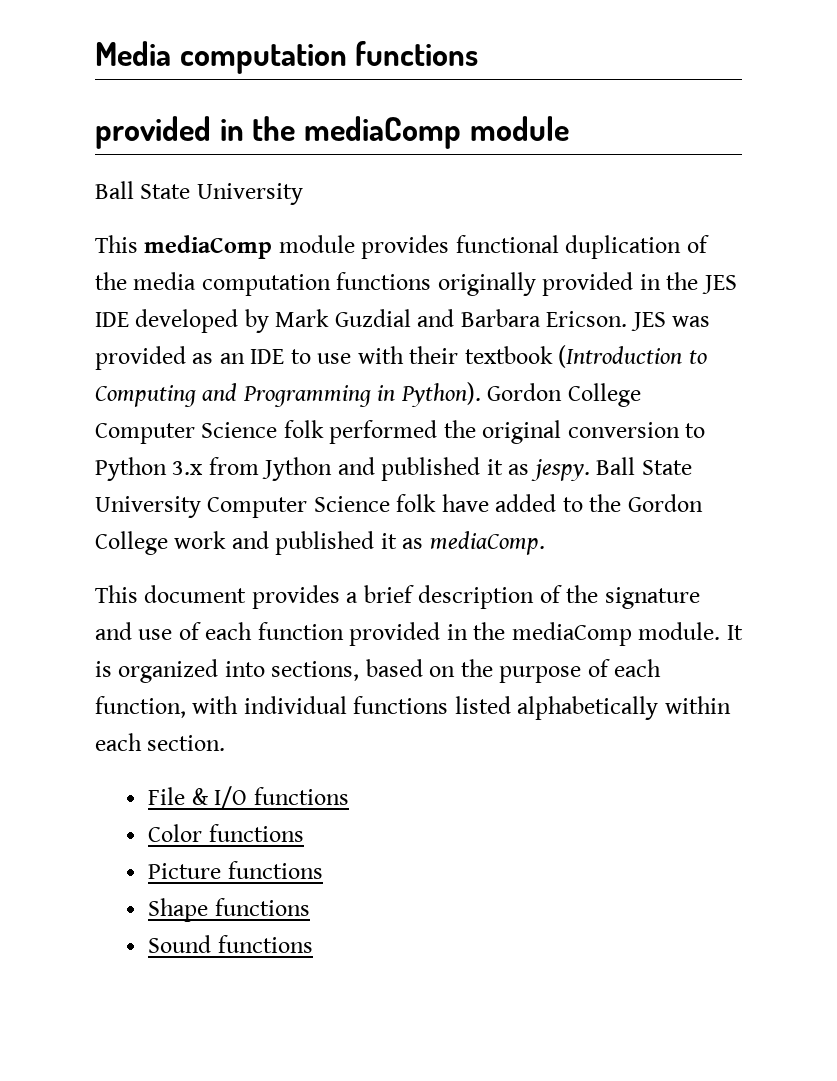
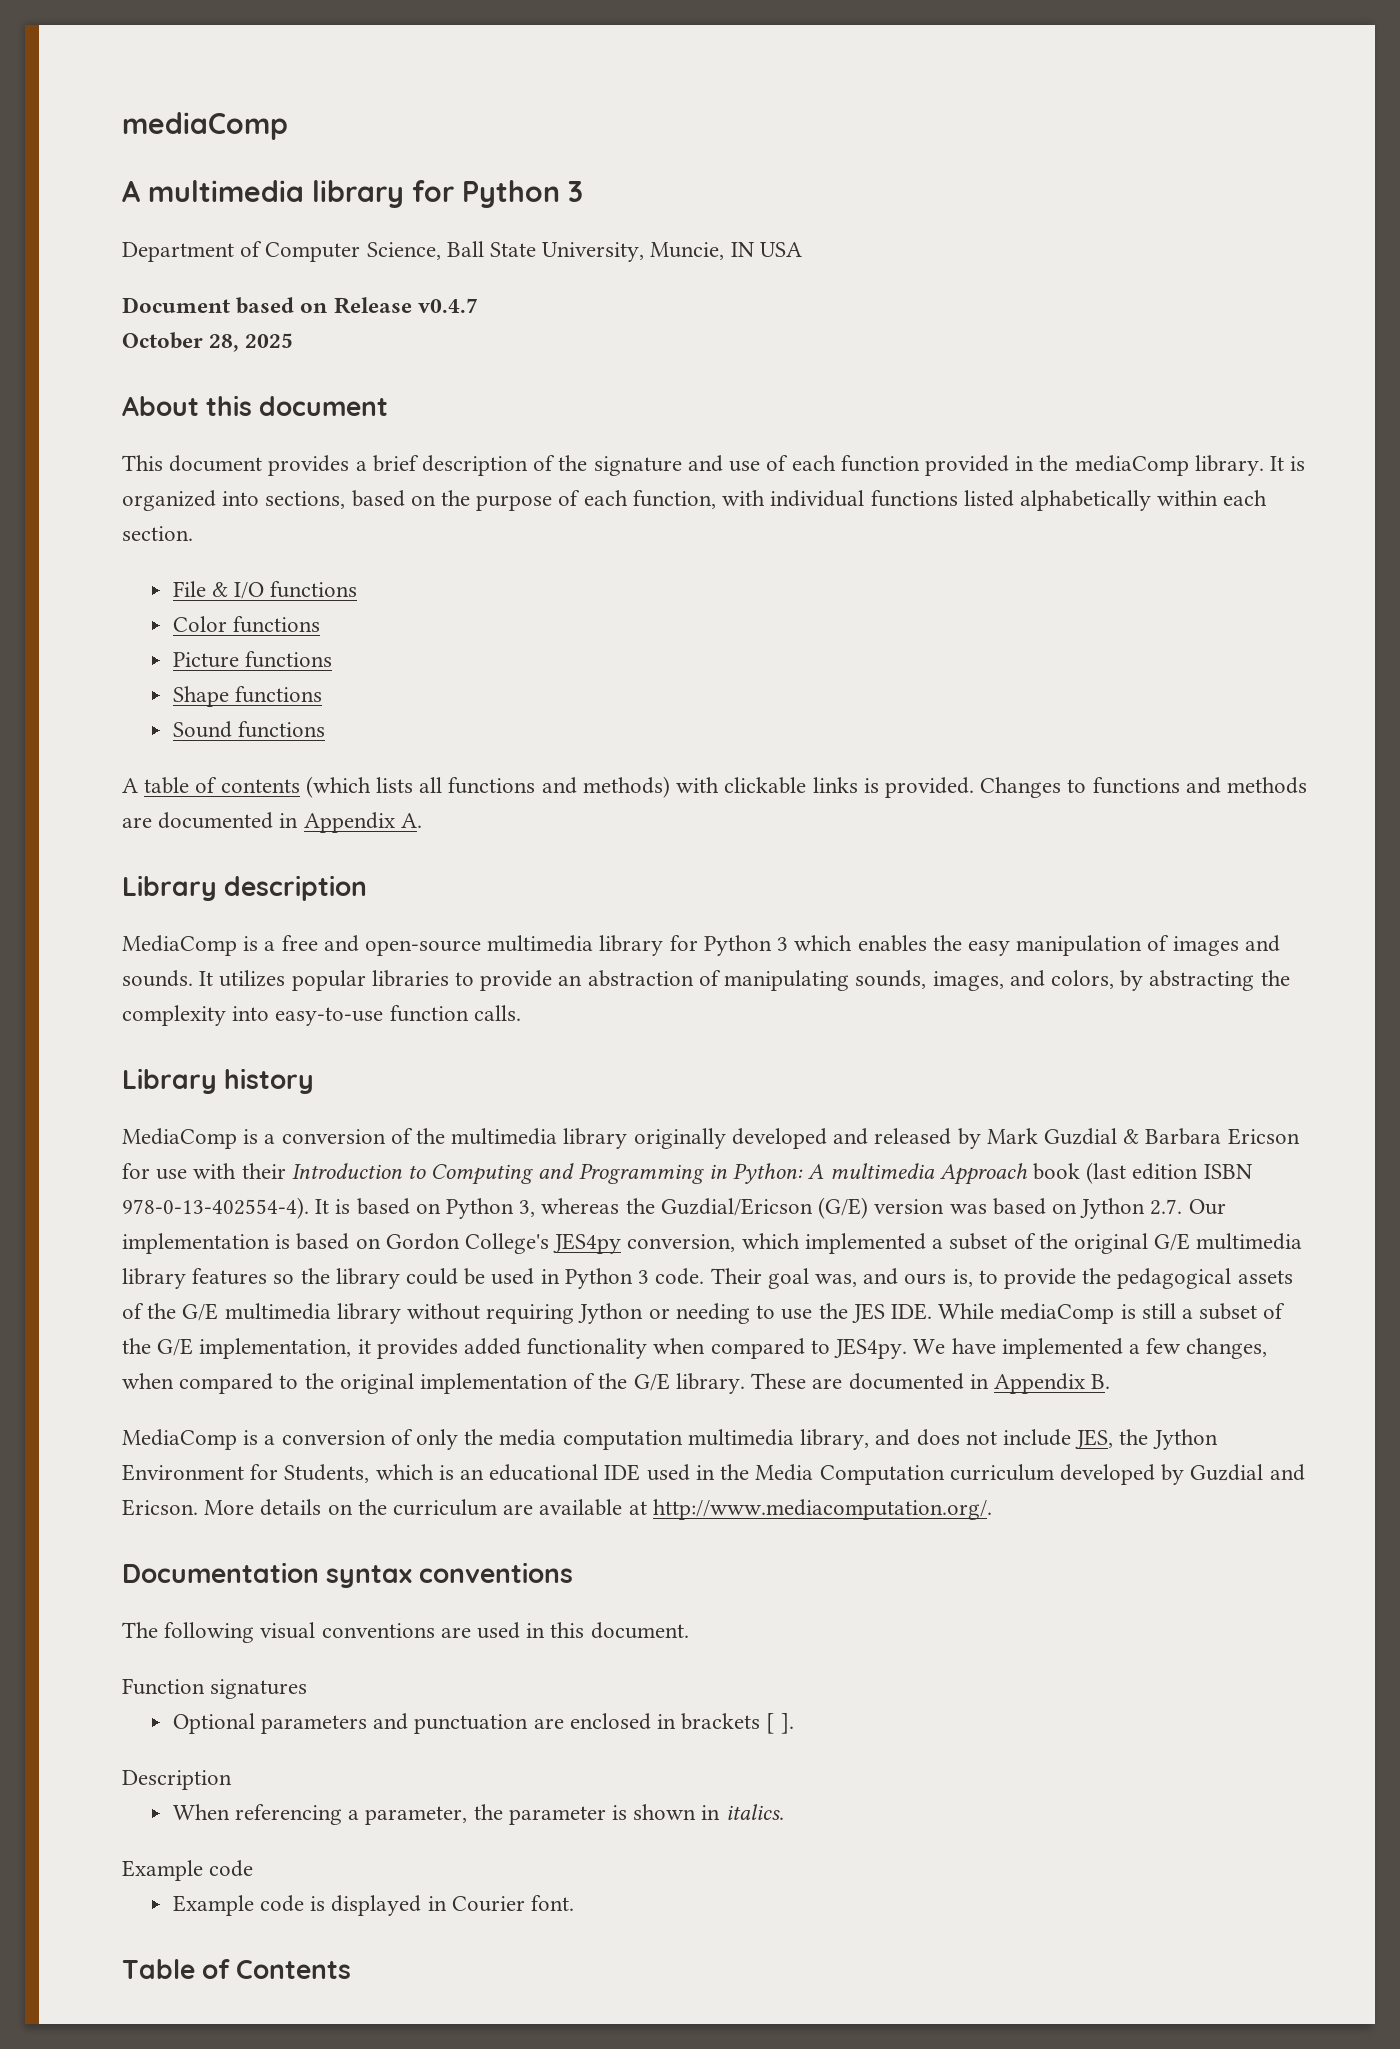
[95,41,479,74] [95,116,569,149] [95,181,303,205] [95,235,709,259] [95,272,737,296] [95,309,711,333] [95,345,707,370] [95,382,641,407] [95,420,706,444] [95,457,692,481] [95,494,703,518] [95,531,545,555] Media computation functions // provided in the mediaComp module // Ball State University // This mediaComp module provides functional duplication of the media computation functions originally provided in the JES IDE developed by Mark Guzdial and Barbara Ericson. JES was provided as an IDE to use with their textbook (Introduction to Computing and Programming in Python). Gordon College Computer Science folk performed the original conversion to Python 3.x from Jython and published it as jespy. Ball State University Computer Science folk have added to the Gordon College work and published it as mediaComp. -> [122,112,288,140] [122,180,583,208] [122,241,802,262] [122,297,478,314] [122,332,294,352] [122,395,389,416] mediaComp // A multimedia library for Python 3 // Department of Computer Science, Ball State University, Muncie, IN USA // Document based on Release v0.4.7 // October 28, 2025 // About this document
[638,622,721,640] module. -> [1194,455,1264,476] library.
(313, 944) none -> [122,776,1307,798] [122,812,422,833] [122,875,368,901] [122,935,1280,956] [122,970,1290,991] [122,1005,521,1026] [122,1068,315,1094] [122,1128,1300,1149] [122,1162,1253,1185] [122,1197,1226,1219] [122,1233,1303,1254] [122,1268,1293,1289] [122,1303,1286,1324] [122,1338,1268,1359] [122,1373,1111,1394] [122,1429,1218,1450] [122,1464,1305,1485] [122,1499,992,1520] [122,1562,574,1588] [122,1622,689,1643] [122,1678,308,1699] [172,1713,794,1734] [122,1770,232,1790] [172,1804,784,1825] [122,1860,254,1881] [172,1895,574,1916] [122,1959,352,1979] // A table of contents (which lists all functions and methods) with clickable links is provided. Changes to functions and methods are documented in Appendix A. // Library description // MediaComp is a free and open-source multimedia library for Python 3 which enables the easy manipulation of images and sounds. It utilizes popular libraries to provide an abstraction of manipulating sounds, images, and colors, by abstracting the complexity into easy-to-use function calls. // Library history // MediaComp is a conversion of the multimedia library originally developed and released by Mark Guzdial & Barbara Ericson for use with their Introduction to Computing and Programming in Python: A multimedia Approach book (last edition ISBN 978-0-13-402554-4). It is based on Python 3, whereas the Guzdial/Ericson (G/E) version was based on Jython 2.7. Our implementation is based on Gordon College's JES4py conversion, which implemented a subset of the original G/E multimedia library features so the library could be used in Python 3 code. Their goal was, and ours is, to provide the pedagogical assets of the G/E multimedia library without requiring Jython or needing to use the JES IDE. While mediaComp is still a subset of the G/E implementation, it provides added functionality when compared to JES4py. We have implemented a few changes, when compared to the original implementation of the G/E library. These are documented in Appendix B. // MediaComp is a conversion of only the media computation multimedia library, and does not include JES, the Jython Environment for Students, which is an educational IDE used in the Media Computation curriculum developed by Guzdial and Ericson. More details on the curriculum are available at http://www.mediacomputation.org/. // Documentation syntax conventions // The following visual conventions are used in this document. // Function signatures // Optional parameters and punctuation are enclosed in brackets [ ]. // Description // When referencing a parameter, the parameter is shown in italics. // Example code // Example code is displayed in Courier font. // Table of Contents

